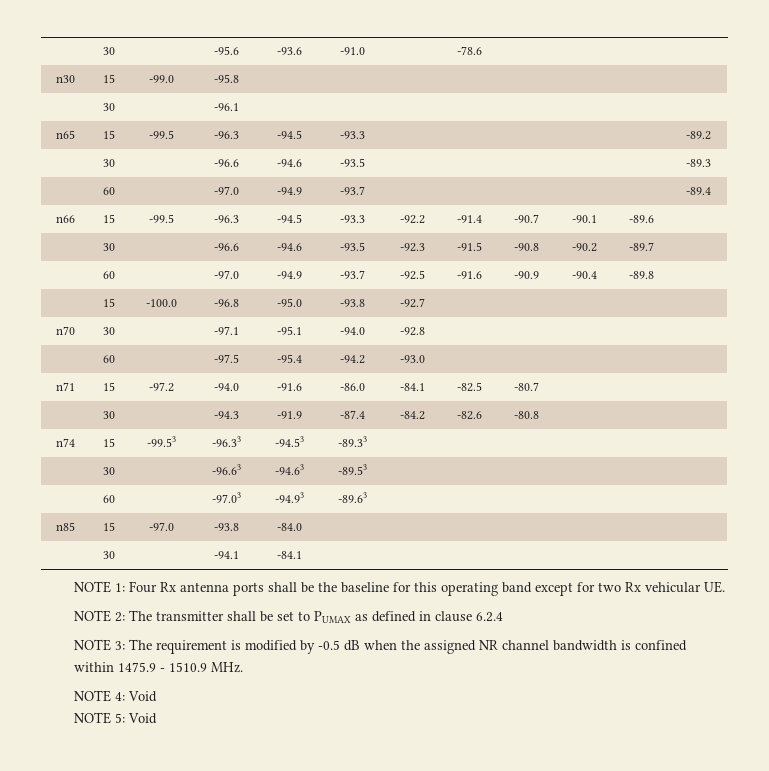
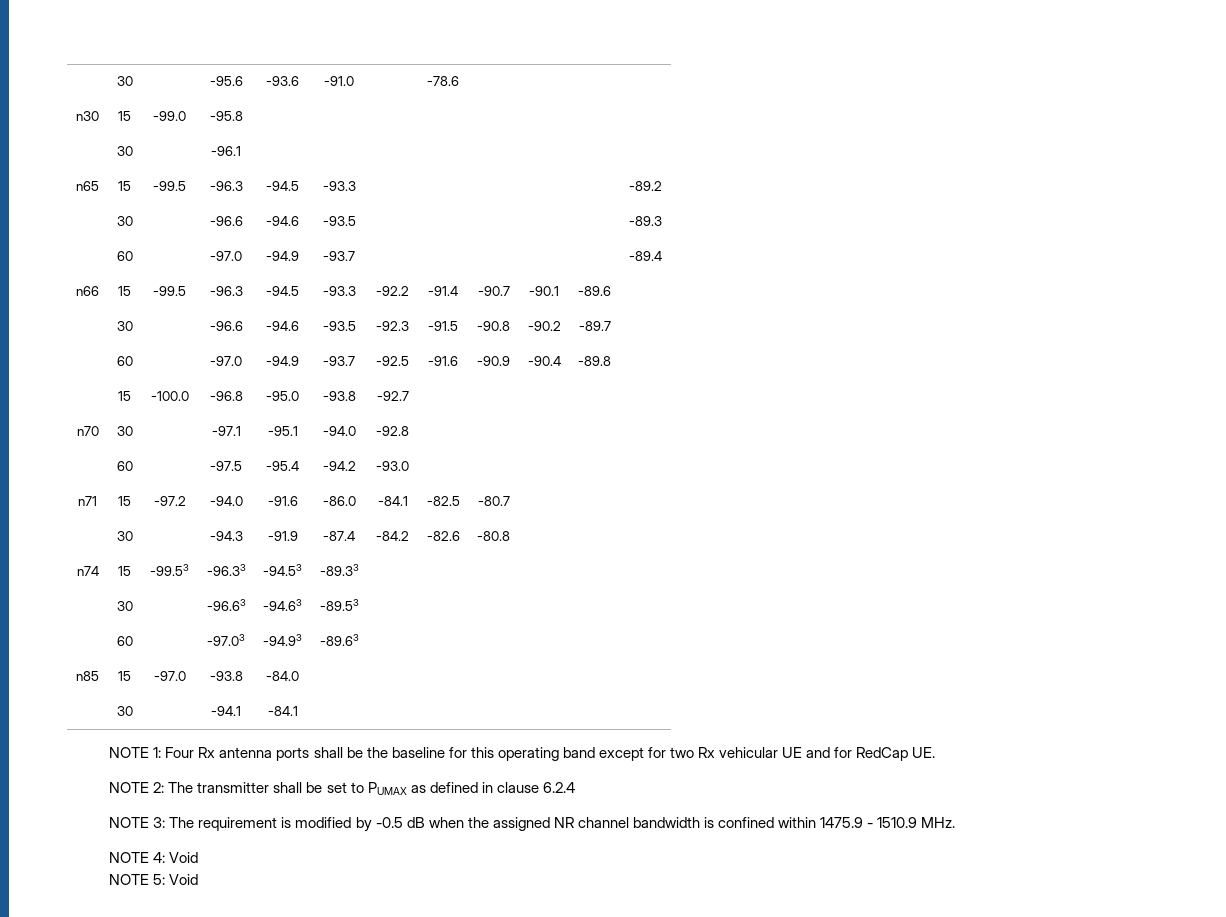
(701, 587) none -> [782,747,909,761] UE and for RedCap

